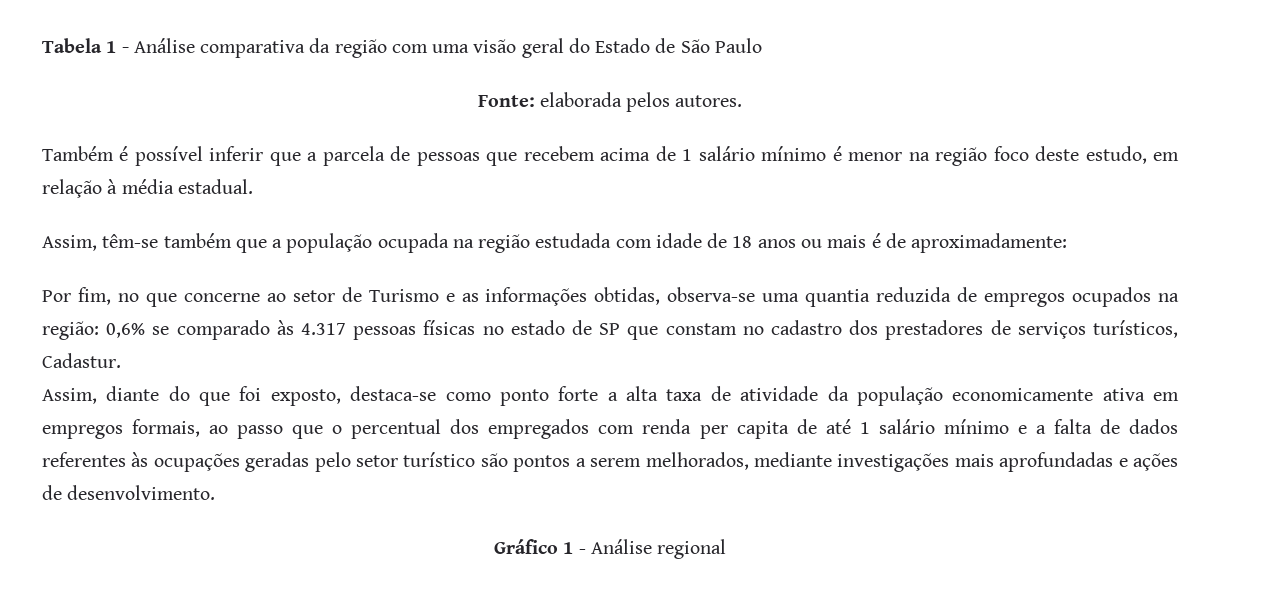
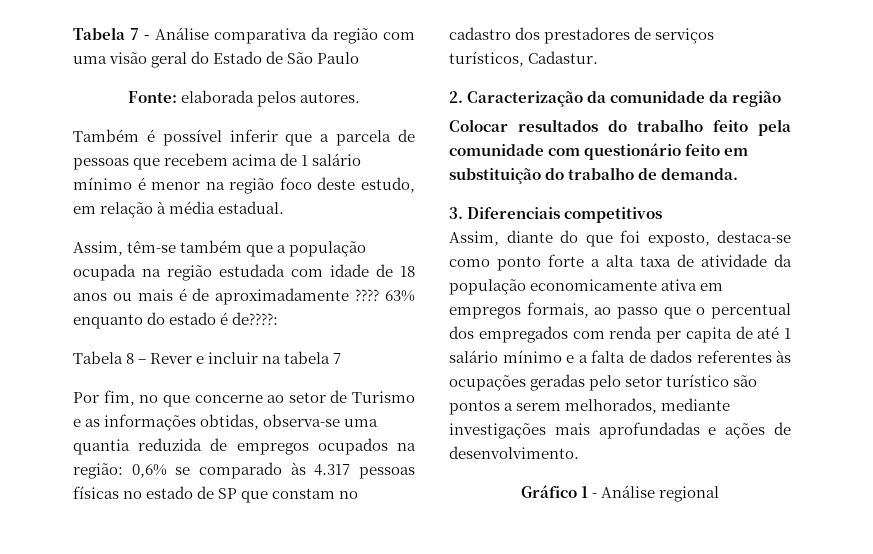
[42,38,117,53] Tabela 1 -> [73,27,139,40] Tabela 7
[911,233,1068,253] aproximadamente: -> [215,288,415,305] [73,312,279,329] [73,351,342,364] aproximadamente ???? 63% enquanto do estado é de????: // Tabela 8 – Rever e incluir na tabela 7
(121, 360) none -> [449,91,782,107] [449,119,791,136] [449,143,749,160] [449,167,739,184] [449,207,663,223] // 2. Caracterização da comunidade da região // Colocar resultados do trabalho feito pela comunidade com questionário feito em substituição do trabalho de demanda. // 3. Diferenciais competitivos

